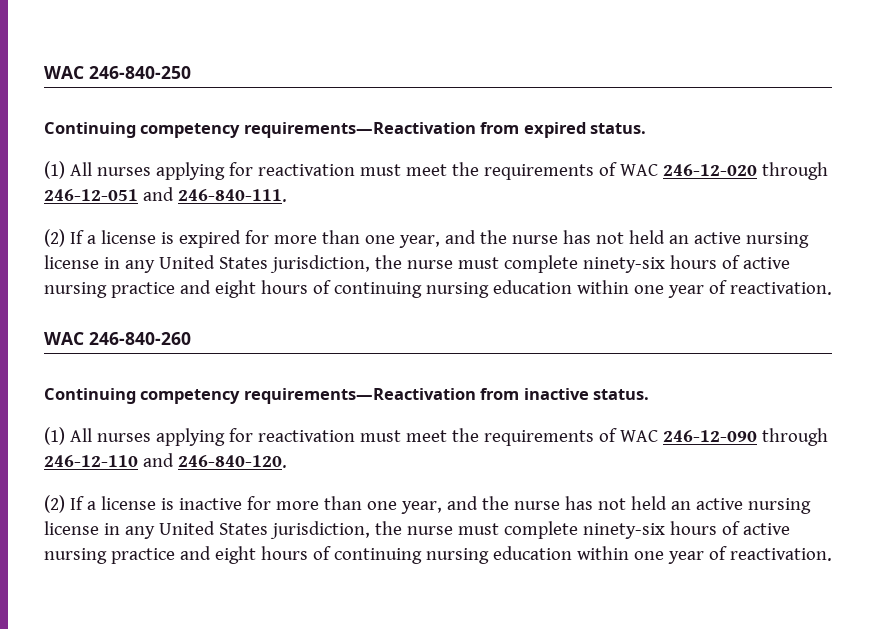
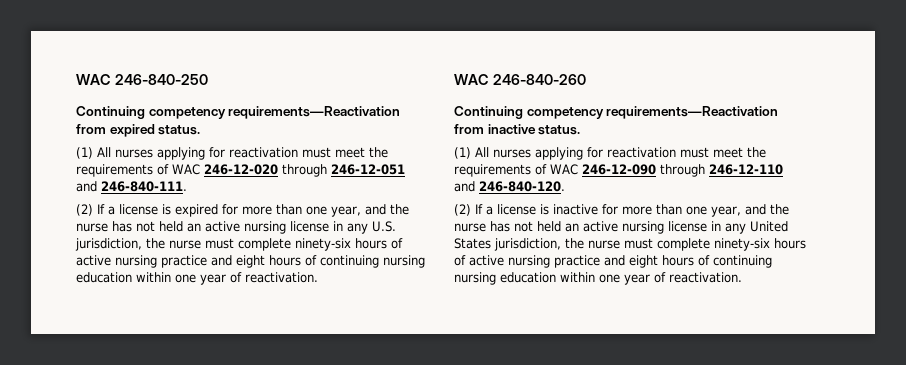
[158,255,268,269] United States -> [372,221,396,232] U.S.

